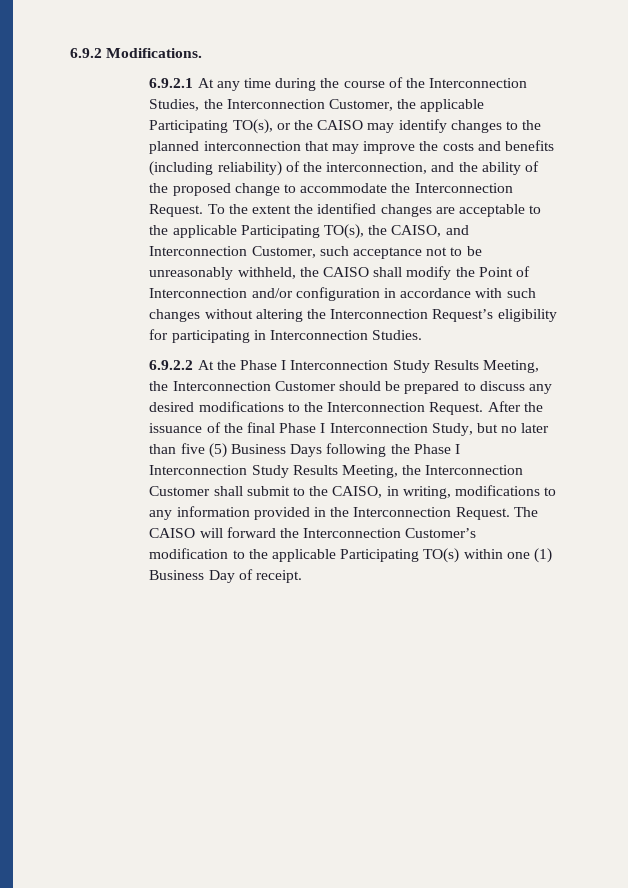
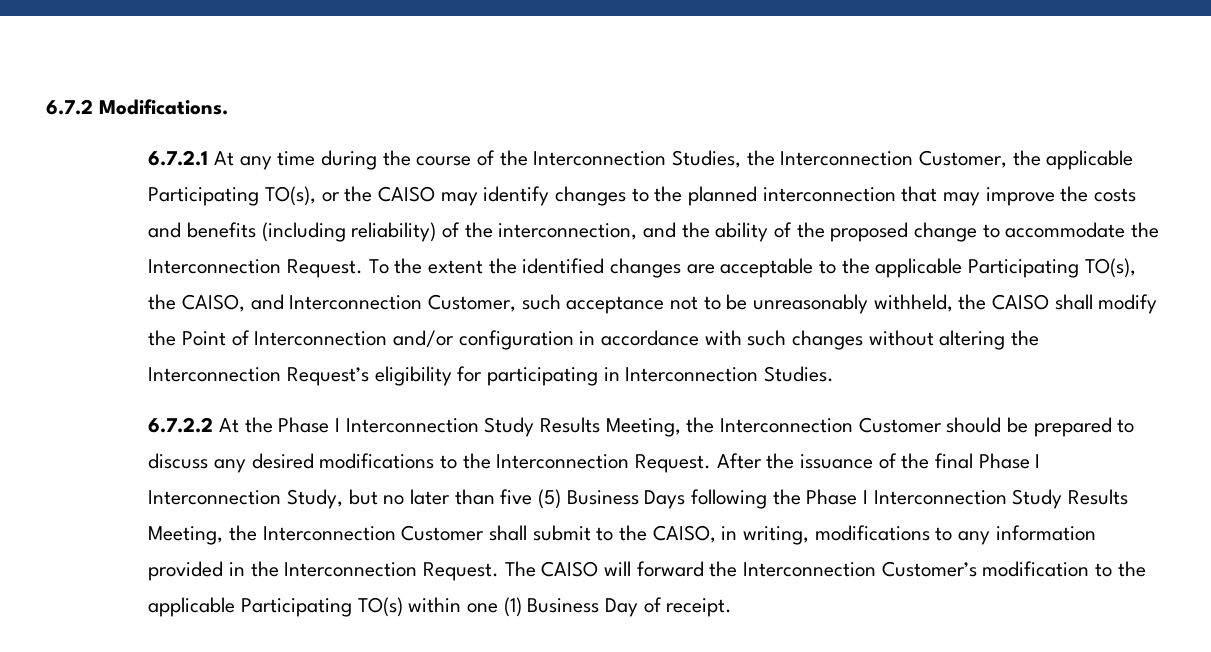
[70,48,102,58] 6.9.2 -> [46,99,93,115] 6.7.2
[149,78,194,88] 6.9.2.1 -> [148,150,209,166] 6.7.2.1
[149,360,194,370] 6.9.2.2 -> [148,417,214,433] 6.7.2.2

